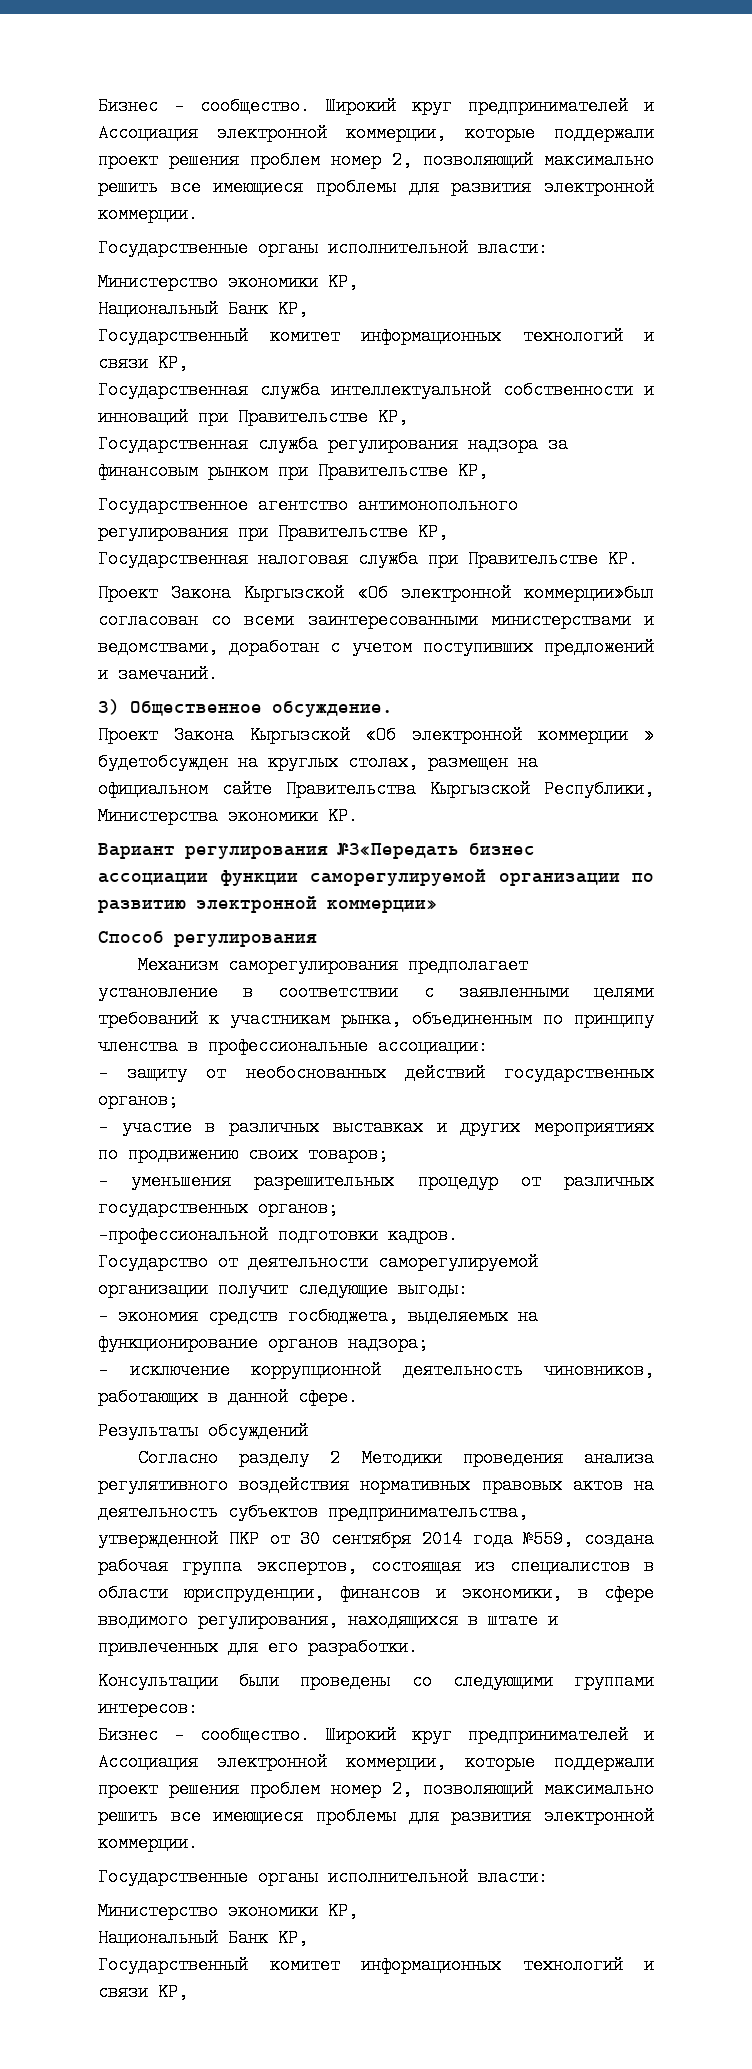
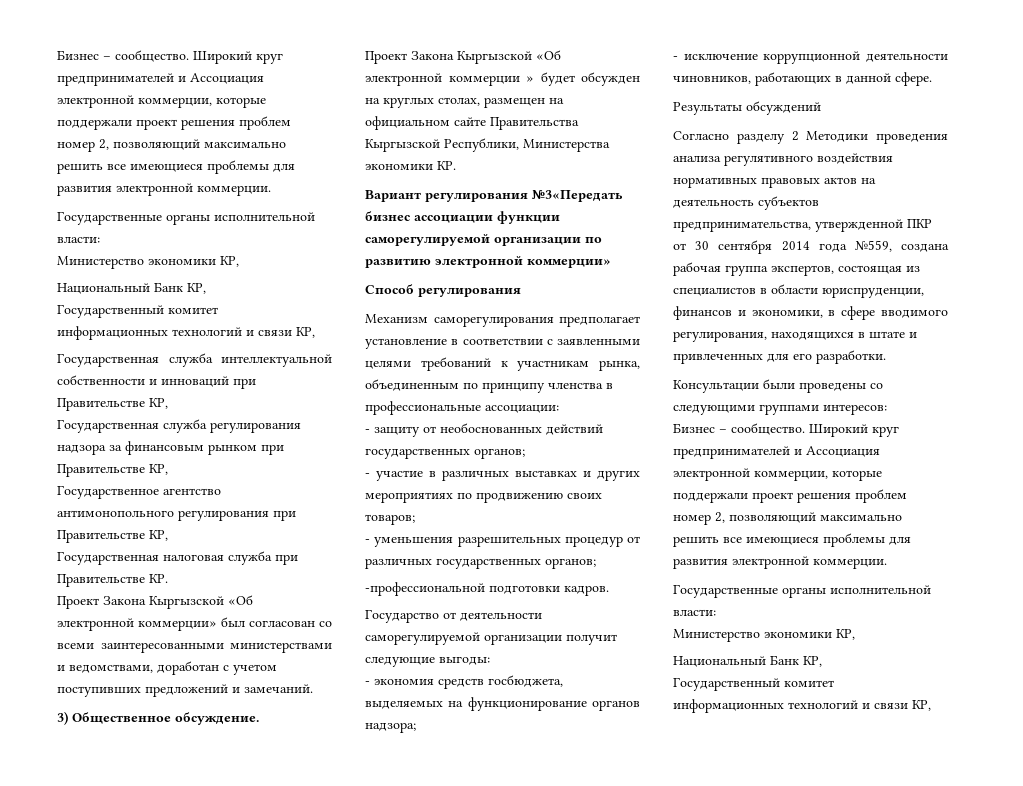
[524,585,654,602] коммерции»был -> [138,617,245,631] коммерции» был
[98,754,228,771] будетобсужден -> [540,72,640,86] будет обсужден
[402,1362,523,1379] деятельность -> [866,53,948,62] деятельности

